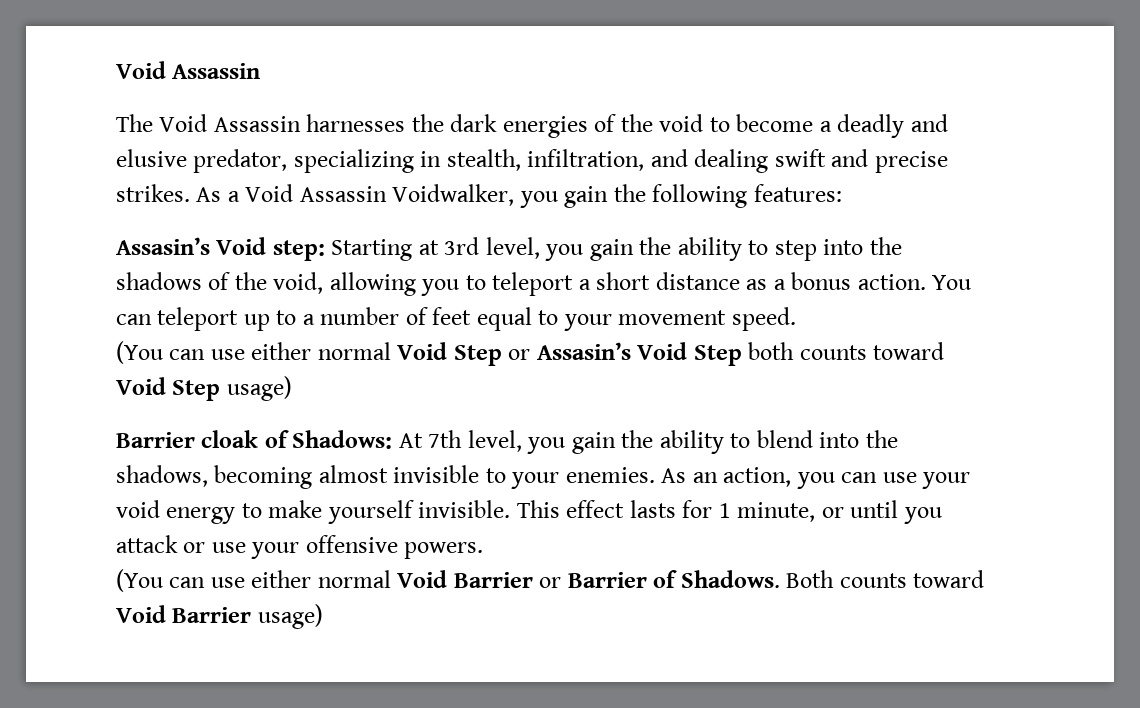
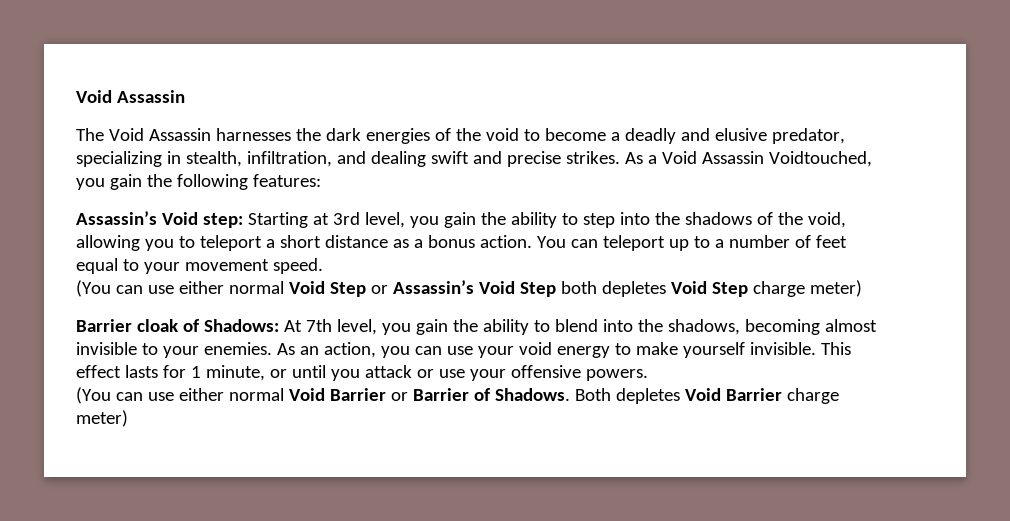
[392,184,515,206] Voidwalker, -> [768,151,872,167] Voidtouched,
[116,237,210,255] Assasin’s -> [76,211,157,225] Assassin’s
[536,342,631,360] Assasin’s -> [392,280,474,294] Assassin’s
[799,342,945,360] [116,376,292,401] counts toward Void Step usage) -> [601,280,862,297] depletes Void Step charge meter)
[839,570,985,588] [116,604,323,629] counts toward Void Barrier usage) -> [615,388,839,404] [76,410,128,427] depletes Void Barrier charge meter)

